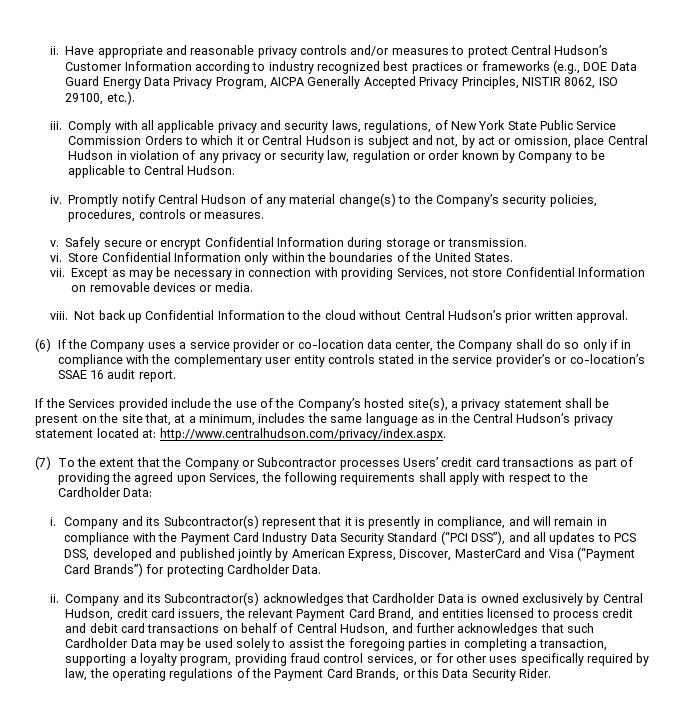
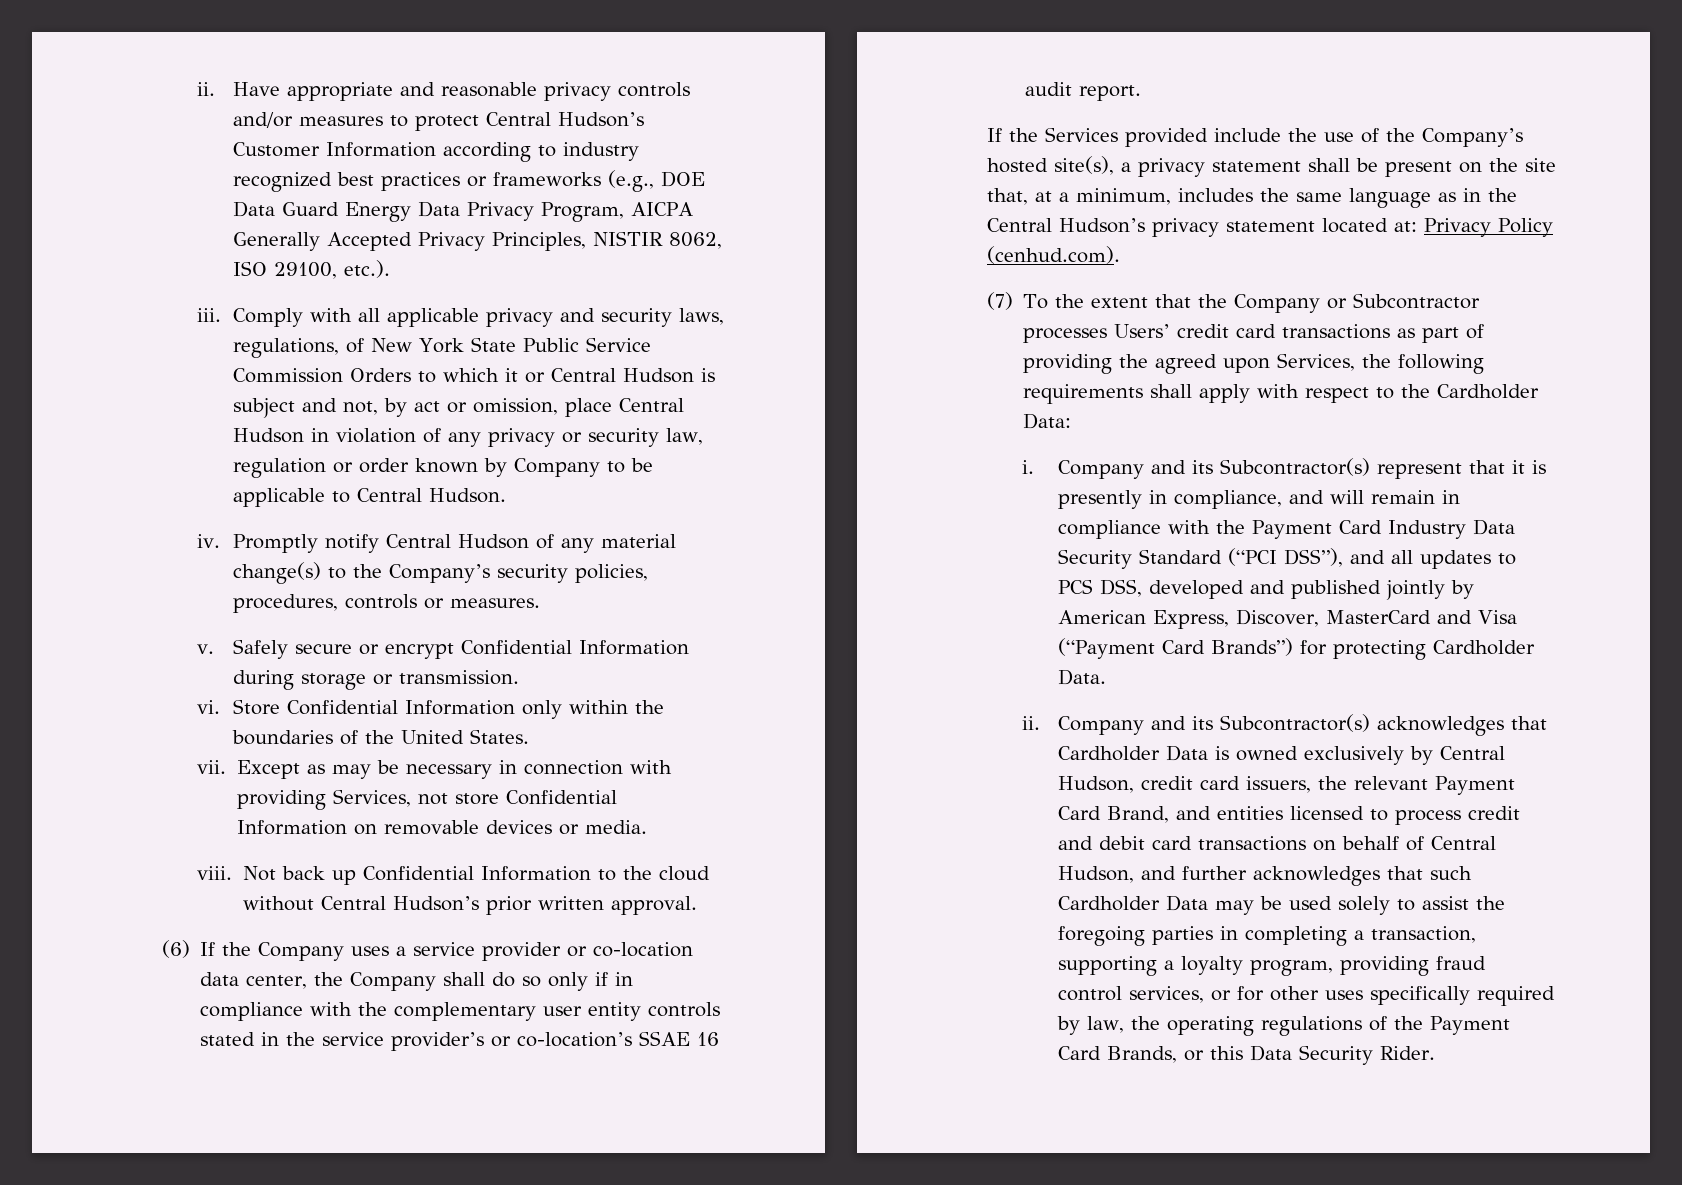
[159,428,446,441] http://www.centralhudson.com/privacy/index.aspx. -> [1423,218,1553,237] [986,246,1120,264] Privacy Policy (cenhud.com).

